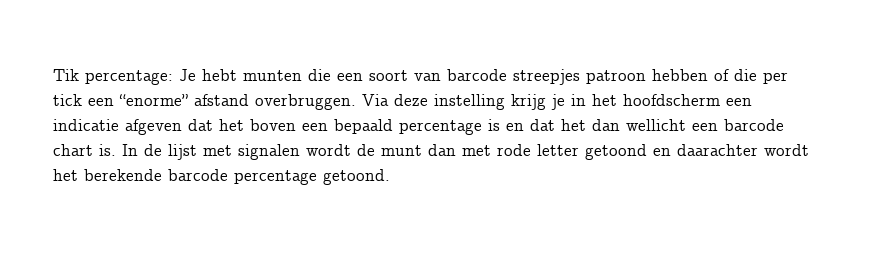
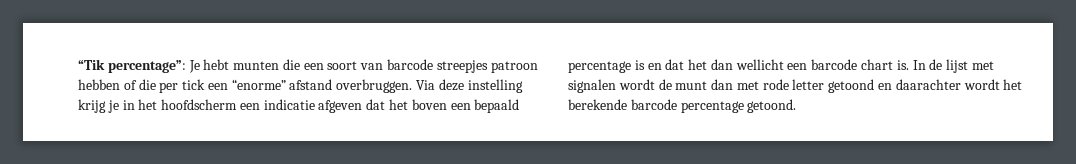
[53,69,173,85] Tik percentage: -> [78,59,186,73] “Tik percentage”:

